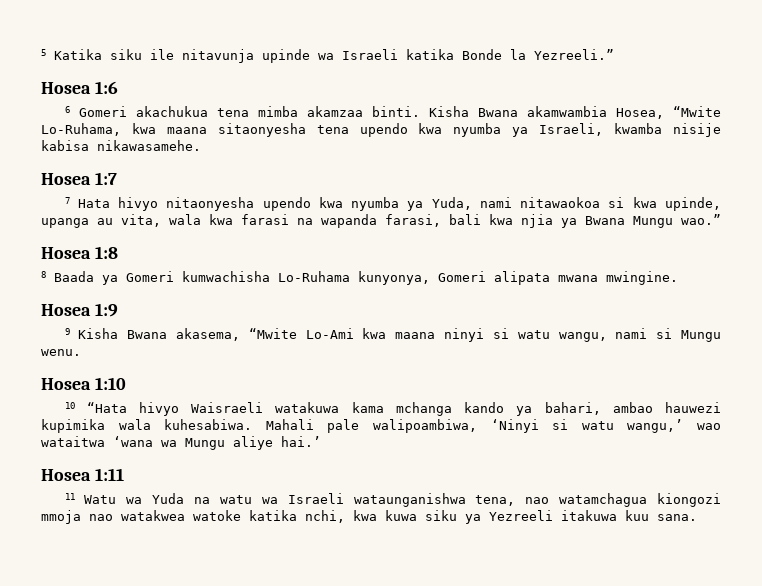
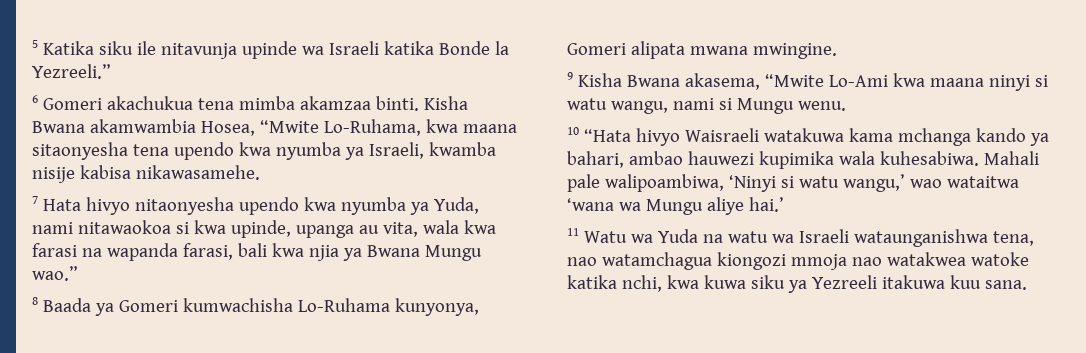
[41,81,118,94] // Hosea 1:6 -> (111, 71) none
[41,172,117,185] // Hosea 1:7 -> (260, 172) none
[41,246,118,259] // Hosea 1:8 -> (78, 273) none
[41,303,118,317] // Hosea 1:9 -> (837, 51) none
[41,377,126,390] // Hosea 1:10 -> (846, 106) none
[41,468,124,481] // Hosea 1:11 -> (784, 204) none

